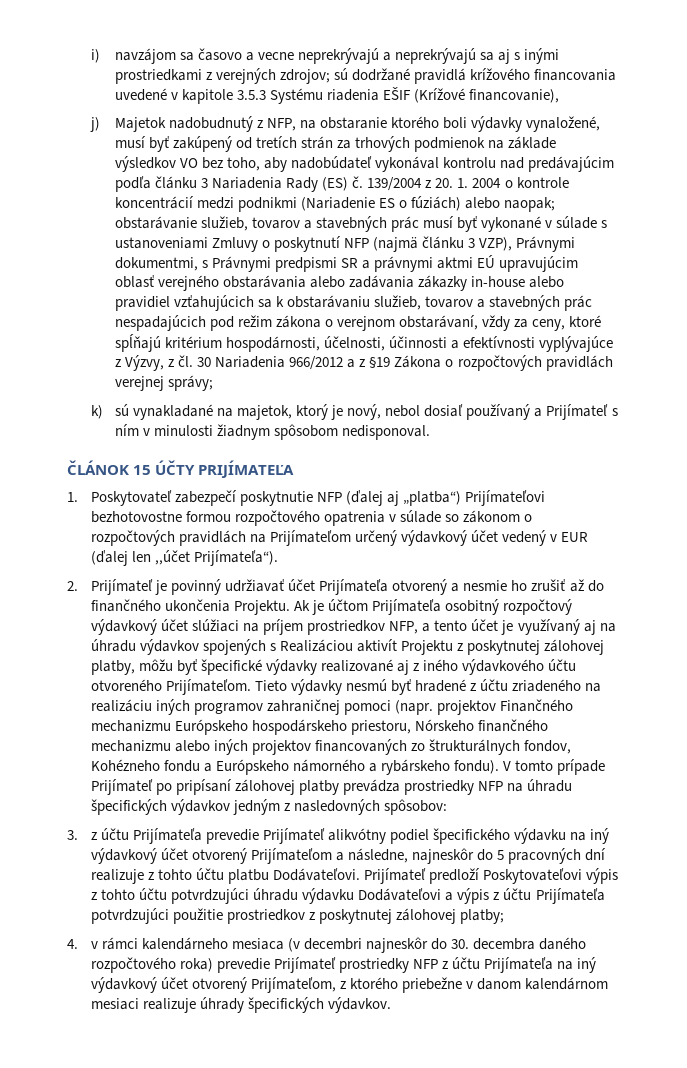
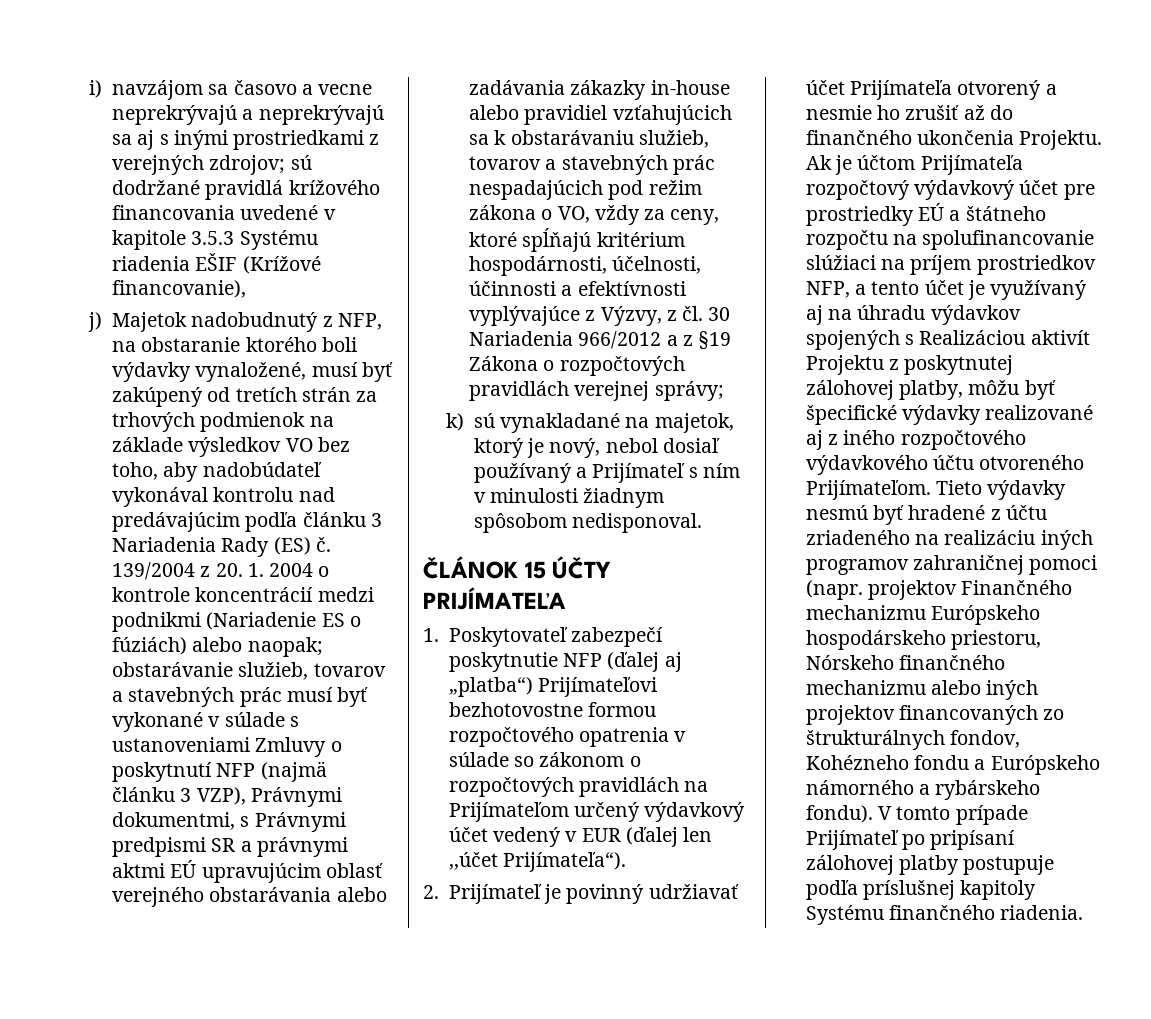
[337,315,479,331] verejnom obstarávaní, -> [557,206,590,223] VO,
[445,599,500,615] osobitný -> (1023, 165) none
(188, 625) none -> [1063,184,1095,200] [805,203,1046,226] [805,230,1095,250] pre prostriedky EÚ a štátneho rozpočtu na spolufinancovanie
(459, 665) none -> [900,430,1026,450] rozpočtového
[343,779,573,795] [90,799,448,815] [67,828,610,844] [90,848,607,864] [90,868,619,884] [90,888,605,904] [90,908,505,924] [67,937,587,953] [90,957,597,973] [90,977,609,993] [90,997,392,1013] prevádza prostriedky NFP na úhradu špecifických výdavkov jedným z nasledovných spôsobov: // 3. z účtu Prijímateľa prevedie Prijímateľ alikvótny podiel špecifického výdavku na iný výdavkový účet otvorený Prijímateľom a následne, najneskôr do 5 pracovných dní realizuje z tohto účtu platbu Dodávateľovi. Prijímateľ predloží Poskytovateľovi výpis z tohto účtu potvrdzujúci úhradu výdavku Dodávateľovi a výpis z účtu Prijímateľa potvrdzujúci použitie prostriedkov z poskytnutej zálohovej platby; // 4. v rámci kalendárneho mesiaca (v decembri najneskôr do 30. decembra daného rozpočtového roka) prevedie Prijímateľ prostriedky NFP z účtu Prijímateľa na iný výdavkový účet otvorený Prijímateľom, z ktorého priebežne v danom kalendárnom mesiaci realizuje úhrady špecifických výdavkov. -> [963,855,1055,875] [805,880,1037,900] [805,905,1084,925] postupuje podľa príslušnej kapitoly Systému finančného riadenia.

